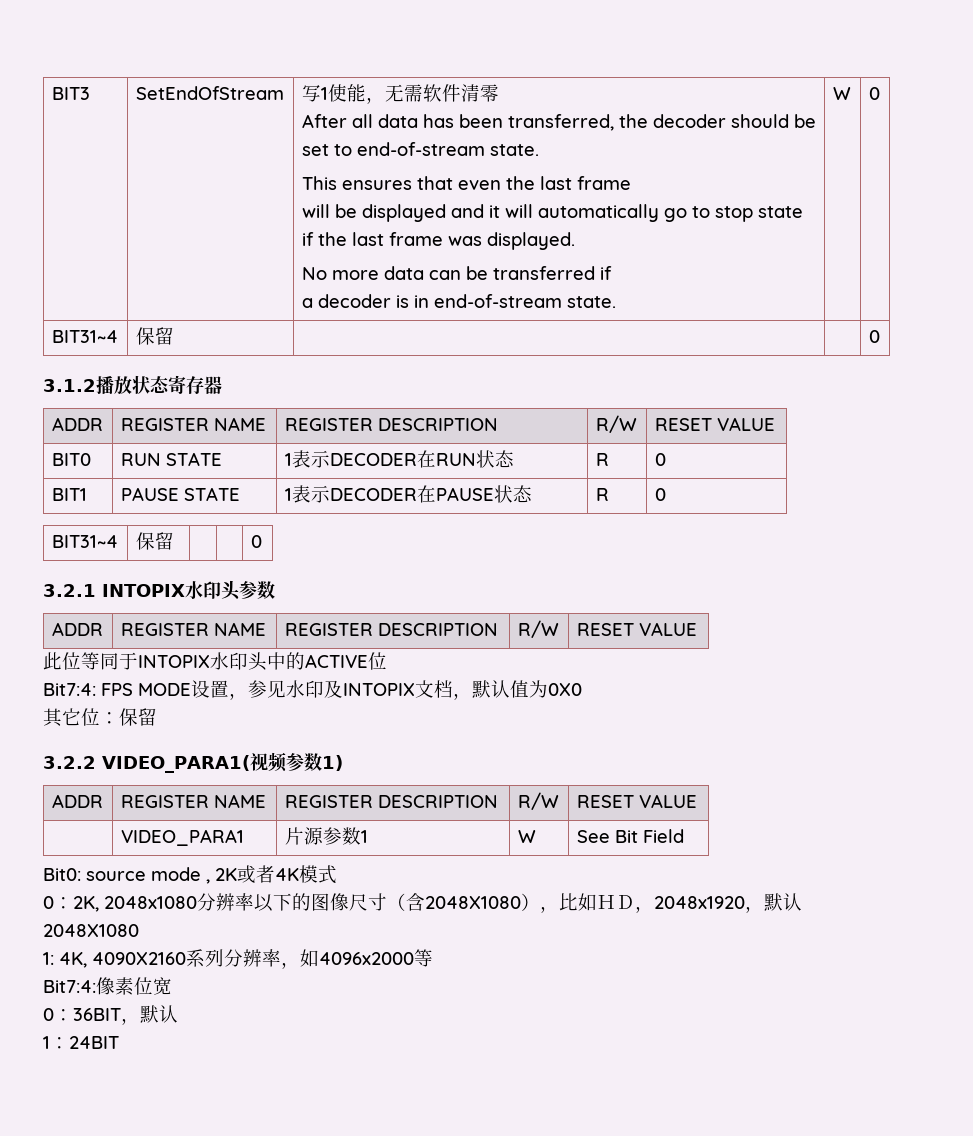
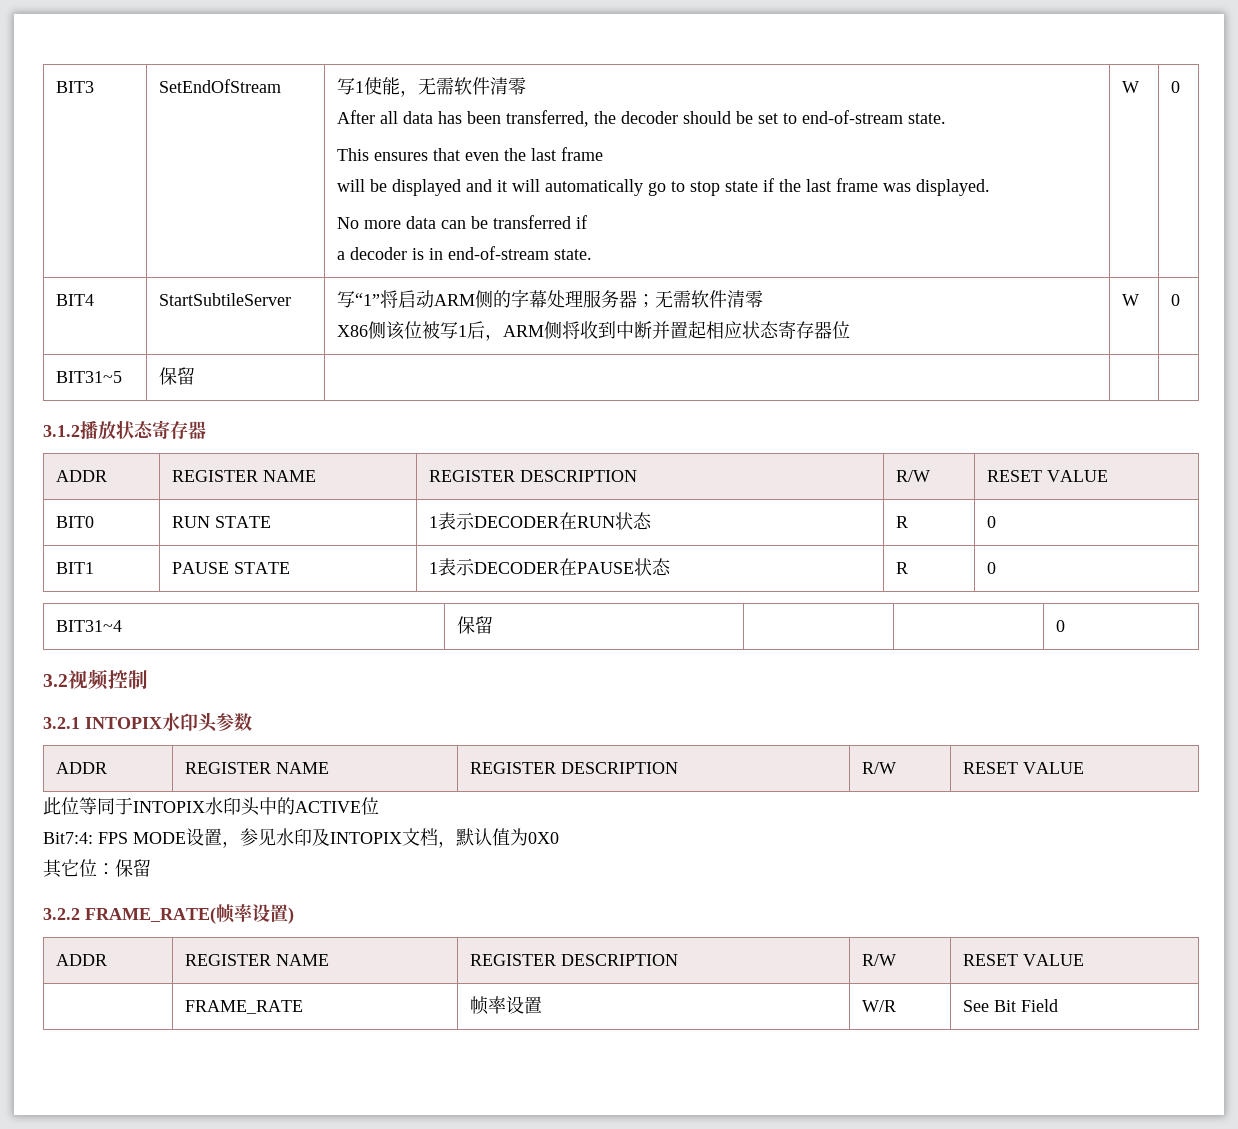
[51,330,118,343] [135,327,174,345] [868,330,880,343] BIT31~4 | 保留 | | | 0 -> [55,294,94,306] [158,293,291,306] [336,289,763,308] [336,321,850,341] [1121,294,1139,306] [1170,294,1180,306] [55,371,122,383] [158,367,195,385] BIT4 | StartSubtileServer | 写“1”将启动ARM侧的字幕处理服务器；无需软件清零 // X86侧该位被写1后，ARM侧将收到中断并置起相应状态寄存器位 | W | 0 // BIT31~5 | 保留 | | |
(262, 541) none -> [43,669,148,690] // 3.2视频控制
[102,752,343,773] VIDEO_PARA1(视频参数1) -> [85,904,294,924] FRAME_RATE(帧率设置)
[120,829,244,846] [284,827,368,845] [517,830,536,843] [576,829,684,843] [43,865,337,884] [43,893,802,913] [43,924,139,937] [43,949,433,969] [43,977,172,995] [43,1005,178,1025] [43,1036,119,1049] VIDEO_PARA1 | 片源参数1 | W | See Bit Field // Bit0: source mode , 2K或者4K模式 // 0：2K, 2048x1080分辨率以下的图像尺寸（含2048X1080），比如ＨＤ，2048x1920，默认2048X1080 // 1: 4K, 4090X2160系列分辨率，如4096x2000等 // Bit7:4:像素位宽 // 0：36BIT，默认 // 1：24BIT -> [184,1000,303,1014] [469,996,542,1015] [861,1000,896,1012] [962,999,1058,1012] FRAME_RATE | 帧率设置 | W/R | See Bit Field

